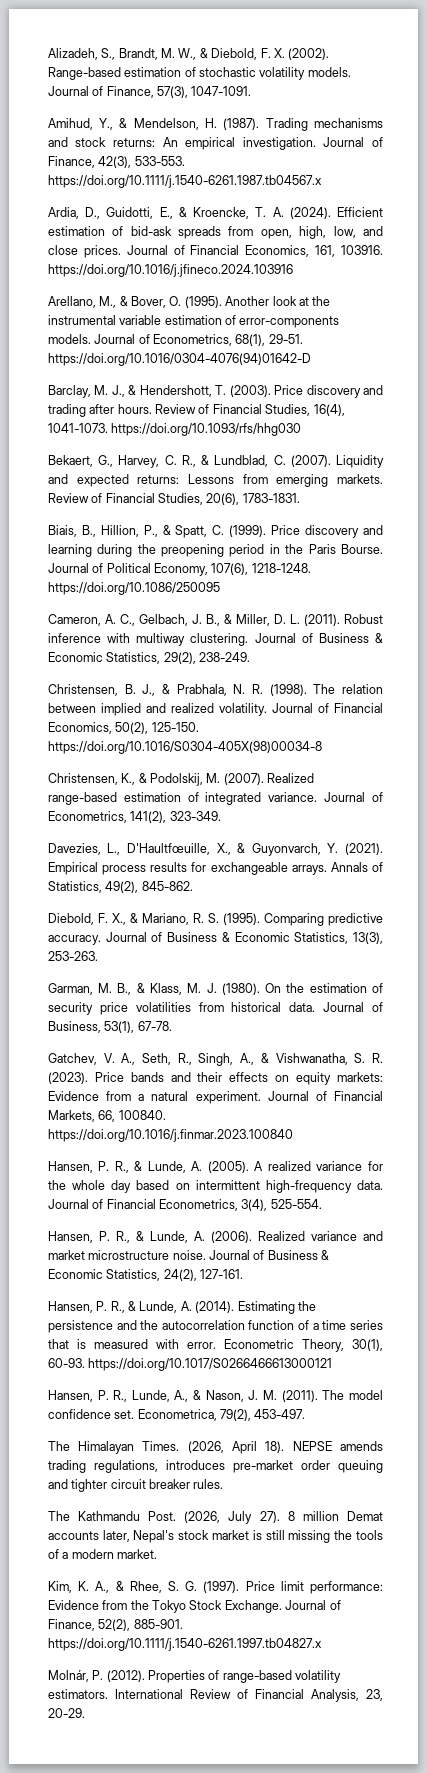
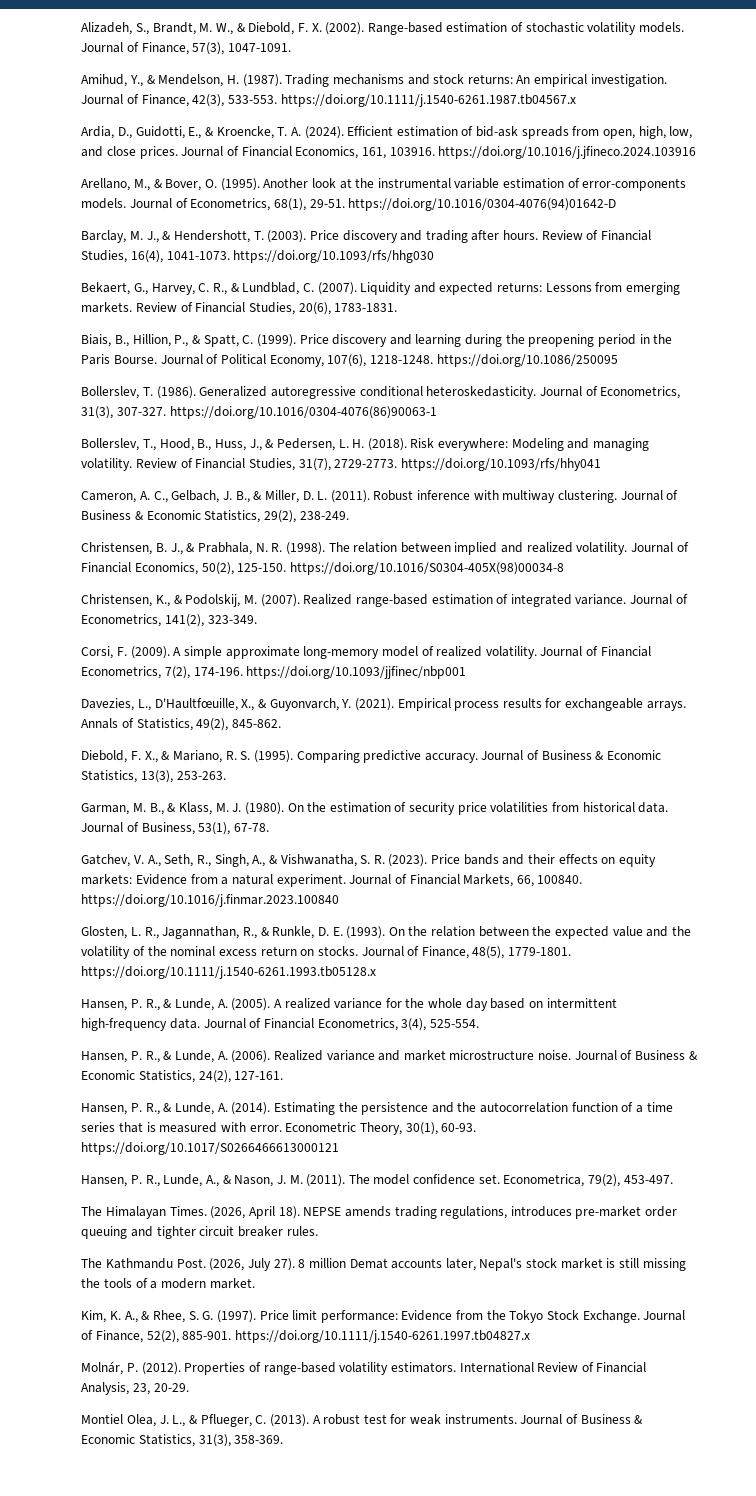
(220, 588) none -> [81,386,681,399] [81,406,437,419] [81,438,650,451] [81,458,601,471] // Bollerslev, T. (1986). Generalized autoregressive conditional heteroskedasticity. Journal of Econometrics, 31(3), 307-327. https://doi.org/10.1016/0304-4076(86)90063-1 // Bollerslev, T., Hood, B., Huss, J., & Pedersen, L. H. (2018). Risk everywhere: Modeling and managing volatility. Review of Financial Studies, 31(7), 2729-2773. https://doi.org/10.1093/rfs/hhy041
(221, 816) none -> [81,646,651,659] [81,666,467,679] // Corsi, F. (2009). A simple approximate long-memory model of realized volatility. Journal of Financial Econometrics, 7(2), 174-196. https://doi.org/10.1093/jjfinec/nbp001
(293, 1135) none -> [81,926,691,939] [81,946,572,959] [81,966,377,979] // Glosten, L. R., Jagannathan, R., & Runkle, D. E. (1993). On the relation between the expected value and the volatility of the nominal excess return on stocks. Journal of Finance, 48(5), 1779-1801. https://doi.org/10.1111/j.1540-6261.1993.tb05128.x
(85, 1713) none -> [81,1414,644,1427] [81,1434,284,1447] // Montiel Olea, J. L., & Pflueger, C. (2013). A robust test for weak instruments. Journal of Business & Economic Statistics, 31(3), 358-369.

